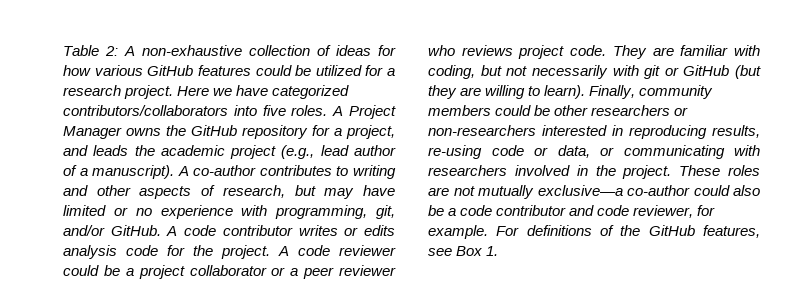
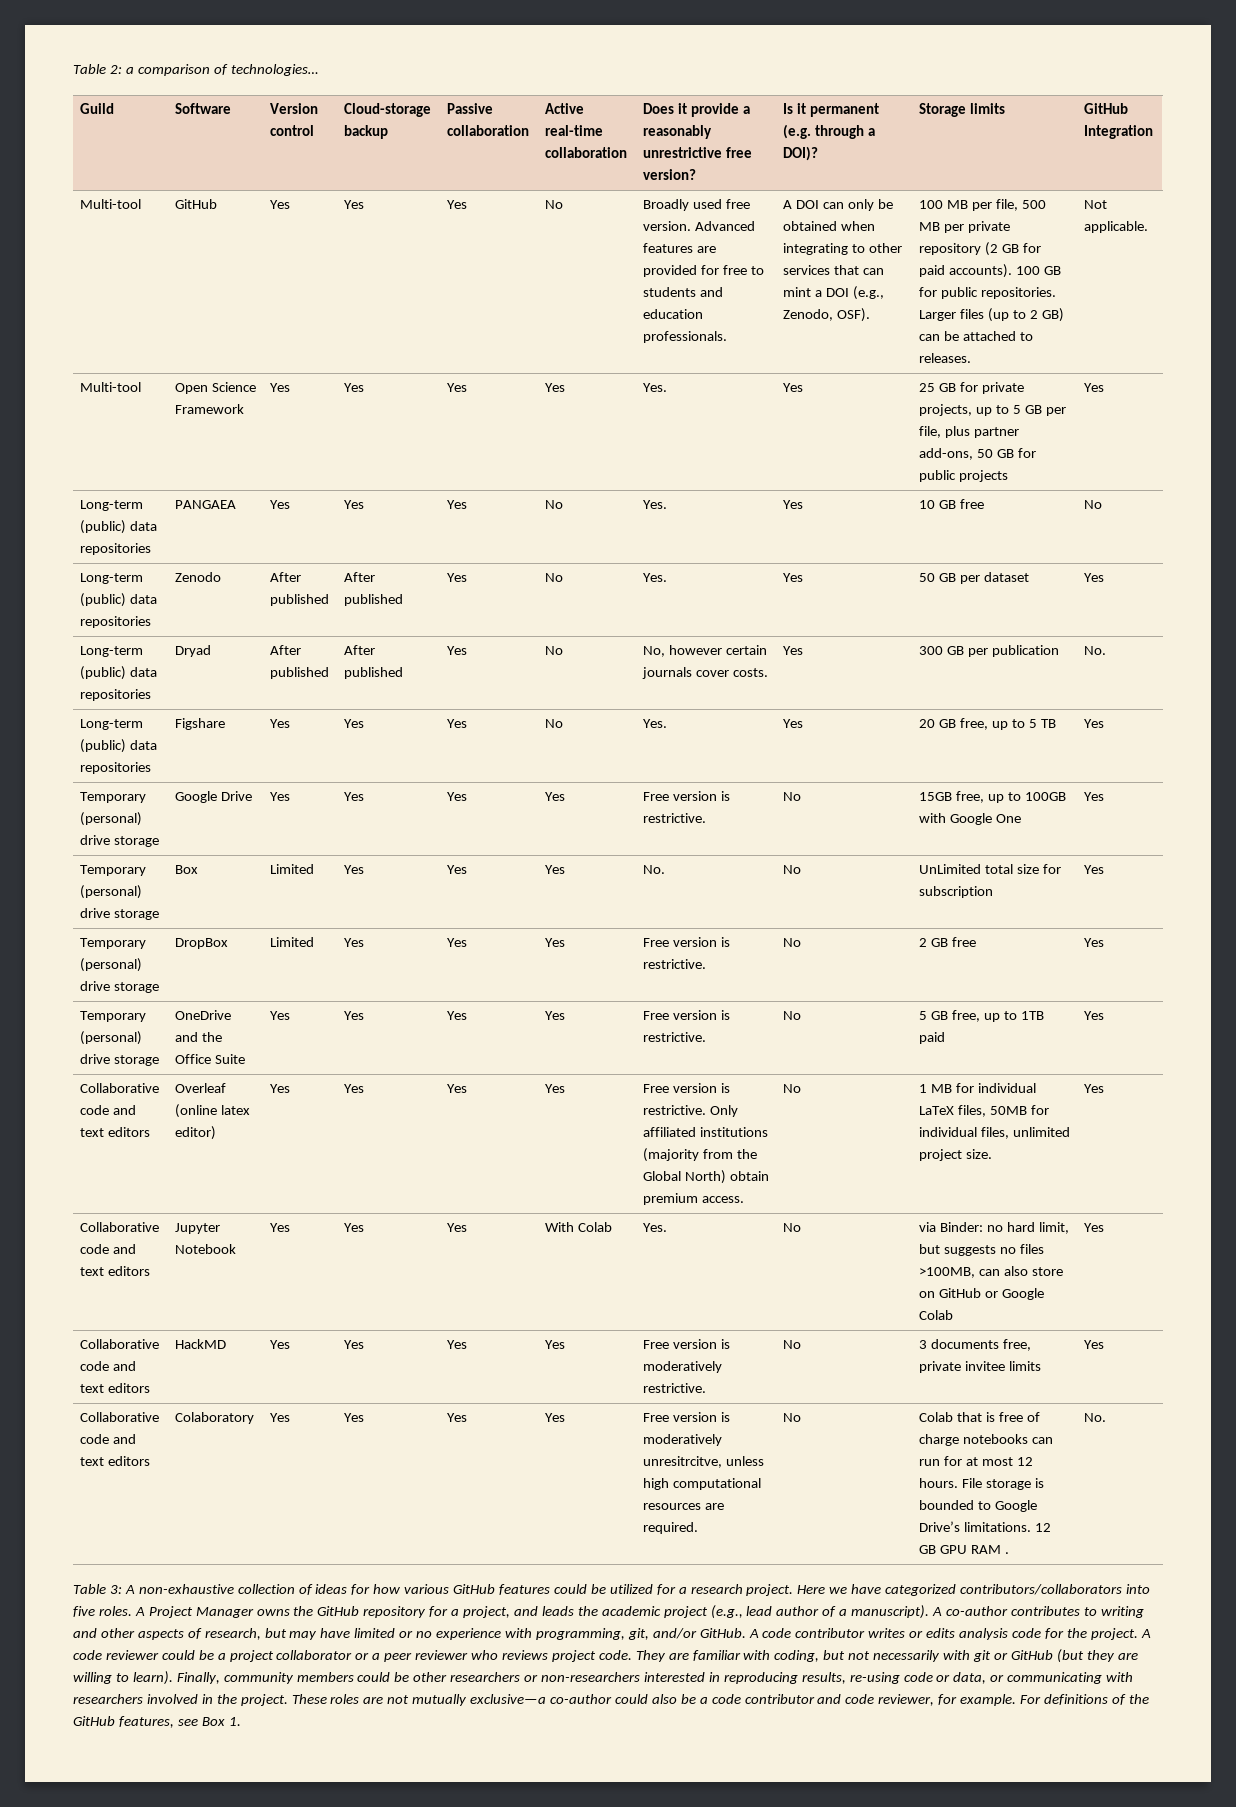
(118, 51) none -> [125,64,318,76] [80,103,115,114] [175,103,232,114] [270,103,319,114] [270,125,315,136] [344,103,432,117] [344,125,389,139] [447,103,494,114] [447,125,530,136] [545,103,585,114] [545,125,604,136] [545,147,628,158] [643,103,751,117] [643,125,713,139] [643,147,753,158] [643,169,697,180] [783,103,880,117] [783,124,876,139] [783,146,819,161] [919,103,1006,117] [1084,103,1129,114] [1084,125,1154,139] [80,199,142,209] [175,199,218,209] [270,200,291,209] [344,200,365,209] [447,200,468,209] [545,200,564,209] [643,199,751,211] [643,221,756,231] [643,243,717,253] [643,265,765,277] [643,287,724,297] [643,309,704,319] [643,331,728,343] [783,199,894,211] [783,221,876,231] [783,243,903,255] [783,265,885,275] [783,286,885,300] [783,308,871,322] [919,199,1047,211] [919,221,1011,233] [919,242,1042,256] [919,264,1062,278] [919,287,1057,299] [919,308,1064,322] [919,331,1034,341] [919,353,972,363] [1084,200,1108,209] [1084,221,1149,233] [80,382,142,392] [175,382,257,394] [175,404,245,414] [270,383,291,392] [344,383,365,392] [447,383,468,392] [545,383,566,392] [643,383,668,392] [783,383,804,392] [919,382,1025,394] [919,404,1066,416] [919,426,1020,438] [919,448,1037,460] [919,470,1009,482] [1084,383,1105,392] [80,500,144,511] [80,520,158,534] [80,543,152,555] [175,500,237,509] [270,500,291,509] [344,500,365,509] [447,500,468,509] [545,500,564,509] [643,500,668,509] [783,500,804,509] [919,499,985,509] [1084,500,1103,509] [80,573,144,584] [80,593,158,607] [80,616,152,628] [175,572,222,582] [270,572,302,582] [270,594,330,606] [344,572,376,582] [344,594,404,606] [447,573,468,582] [545,573,564,582] [643,573,668,582] [783,573,804,582] [919,572,1030,584] [1084,573,1105,582] [80,646,144,657] [80,666,158,680] [80,689,152,701] [175,645,212,657] [270,645,302,655] [270,667,330,679] [344,645,376,655] [344,667,404,679] [447,646,468,655] [545,646,564,655] [643,645,768,657] [642,667,769,679] [783,646,804,655] [919,645,1060,657] [1084,646,1107,655] [80,719,144,730] [80,739,158,753] [80,762,152,774] [175,718,226,730] [270,719,291,728] [344,719,365,728] [447,719,468,728] [545,719,564,728] [643,719,668,728] [783,719,804,728] [919,718,1056,730] [1084,719,1105,728] [80,792,147,803] [80,812,143,826] [80,835,160,847] [175,791,253,803] [270,792,291,801] [344,792,365,801] [447,792,468,801] [545,792,566,801] [643,791,731,801] [643,813,707,823] [783,792,802,801] [919,791,1067,803] [919,813,1022,825] [1084,792,1105,801] [80,865,147,876] [80,885,143,899] [80,908,160,920] [175,865,199,874] [270,864,315,874] [344,865,365,874] [447,865,468,874] [545,865,566,874] [643,865,666,874] [783,865,802,874] [919,864,1062,874] [919,886,994,898] [1084,865,1105,874] [80,938,147,949] [80,958,143,972] [80,981,160,993] [175,938,229,949] [270,937,315,947] [344,938,365,947] [447,938,468,947] [545,938,566,947] [643,937,731,947] [643,959,707,969] [783,938,802,947] [919,937,977,947] [1084,938,1105,947] [80,1011,147,1022] [80,1031,143,1045] [80,1054,160,1066] [175,1010,232,1020] [175,1032,223,1042] [175,1054,246,1064] [270,1011,291,1020] [344,1011,365,1020] [447,1011,468,1020] [545,1011,566,1020] [643,1010,731,1020] [643,1032,707,1042] [783,1011,802,1020] [919,1010,1044,1022] [919,1032,946,1044] [1084,1011,1105,1020] [80,1083,160,1093] [80,1105,137,1115] [80,1127,151,1137] [175,1083,227,1093] [175,1104,251,1118] [175,1126,217,1140] [270,1084,291,1093] [344,1084,365,1093] [447,1084,468,1093] [545,1084,566,1093] [643,1083,731,1093] [643,1105,739,1117] [643,1127,769,1137] [643,1148,758,1162] [643,1170,770,1184] [643,1193,745,1205] [783,1084,802,1093] [919,1083,1037,1093] [919,1105,1050,1117] [919,1127,1071,1139] [919,1149,993,1161] [1084,1084,1105,1093] [80,1222,160,1232] [80,1244,137,1254] [80,1266,151,1276] [175,1223,221,1234] [175,1244,237,1254] [270,1223,291,1232] [344,1223,365,1232] [447,1223,468,1232] [545,1222,613,1232] [643,1223,668,1232] [783,1223,802,1232] [919,1222,1070,1234] [919,1244,1045,1256] [919,1266,1064,1278] [919,1288,1045,1300] [919,1310,954,1320] [1084,1223,1105,1232] [80,1339,160,1349] [80,1361,137,1371] [80,1383,151,1393] [175,1339,227,1349] [270,1340,291,1349] [344,1340,365,1349] [447,1340,468,1349] [545,1340,566,1349] [643,1339,731,1349] [643,1361,723,1373] [643,1383,707,1393] [783,1340,802,1349] [919,1339,1032,1351] [919,1361,1042,1373] [1084,1340,1105,1349] [80,1412,160,1422] [80,1434,137,1444] [80,1456,151,1466] [175,1412,255,1424] [270,1413,291,1422] [344,1413,365,1422] [447,1413,468,1422] [545,1413,566,1422] [643,1412,731,1422] [643,1434,723,1446] [643,1456,765,1468] [643,1478,762,1490] [643,1503,725,1510] [643,1522,699,1534] [783,1413,802,1422] [919,1412,1041,1422] [919,1434,1054,1446] [919,1456,1034,1466] [919,1478,1045,1490] [919,1500,1038,1512] [919,1521,1052,1532] [919,1545,1010,1554] [1084,1413,1107,1422] [73,1584,122,1594] a comparison of technologies… // Guild | Software | Version control | Cloud-storage backup | Passive collaboration | Active real-time collaboration | Does it provide a reasonably unrestrictive free version? | Is it permanent (e.g. through a DOI)? | Storage limits | GitHub Integration // Multi-tool | GitHub | Yes | Yes | Yes | No | Broadly used free version. Advanced features are provided for free to students and education professionals. | A DOI can only be obtained when integrating to other services that can mint a DOI (e.g., Zenodo, OSF). | 100 MB per file, 500 MB per private repository (2 GB for paid accounts). 100 GB for public repositories. Larger files (up to 2 GB) can be attached to releases. | Not applicable. // Multi-tool | Open Science Framework | Yes | Yes | Yes | Yes | Yes. | Yes | 25 GB for private projects, up to 5 GB per file, plus partner add-ons, 50 GB for public projects | Yes // Long-term (public) data repositories | PANGAEA | Yes | Yes | Yes | No | Yes. | Yes | 10 GB free | No // Long-term (public) data repositories | Zenodo | After published | After published | Yes | No | Yes. | Yes | 50 GB per dataset | Yes // Long-term (public) data repositories | Dryad | After published | After published | Yes | No | No, however certain journals cover costs. | Yes | 300 GB per publication | No. // Long-term (public) data repositories | Figshare | Yes | Yes | Yes | No | Yes. | Yes | 20 GB free, up to 5 TB | Yes // Temporary (personal) drive storage | Google Drive | Yes | Yes | Yes | Yes | Free version is restrictive. | No | 15GB free, up to 100GB with Google One | Yes // Temporary (personal) drive storage | Box | Limited | Yes | Yes | Yes | No. | No | UnLimited total size for subscription | Yes // Temporary (personal) drive storage | DropBox | Limited | Yes | Yes | Yes | Free version is restrictive. | No | 2 GB free | Yes // Temporary (personal) drive storage | OneDrive and the Office Suite | Yes | Yes | Yes | Yes | Free version is restrictive. | No | 5 GB free, up to 1TB paid | Yes // Collaborative code and text editors | Overleaf (online latex editor) | Yes | Yes | Yes | Yes | Free version is restrictive. Only affiliated institutions (majority from the Global North) obtain premium access. | No | 1 MB for individual LaTeX files, 50MB for individual files, unlimited project size. | Yes // Collaborative code and text editors | Jupyter Notebook | Yes | Yes | Yes | With Colab | Yes. | No | via Binder: no hard limit, but suggests no files >100MB, can also store on GitHub or Google Colab | Yes // Collaborative code and text editors | HackMD | Yes | Yes | Yes | Yes | Free version is moderatively restrictive. | No | 3 documents free, private invitee limits | Yes // Collaborative code and text editors | Colaboratory | Yes | Yes | Yes | Yes | Free version is moderatively unresitrcitve, unless high computational resources are required. | No | Colab that is free of charge notebooks can run for at most 12 hours. File storage is bounded to Google Drive’s limitations. 12 GB GPU RAM . | No. // Table 3:

